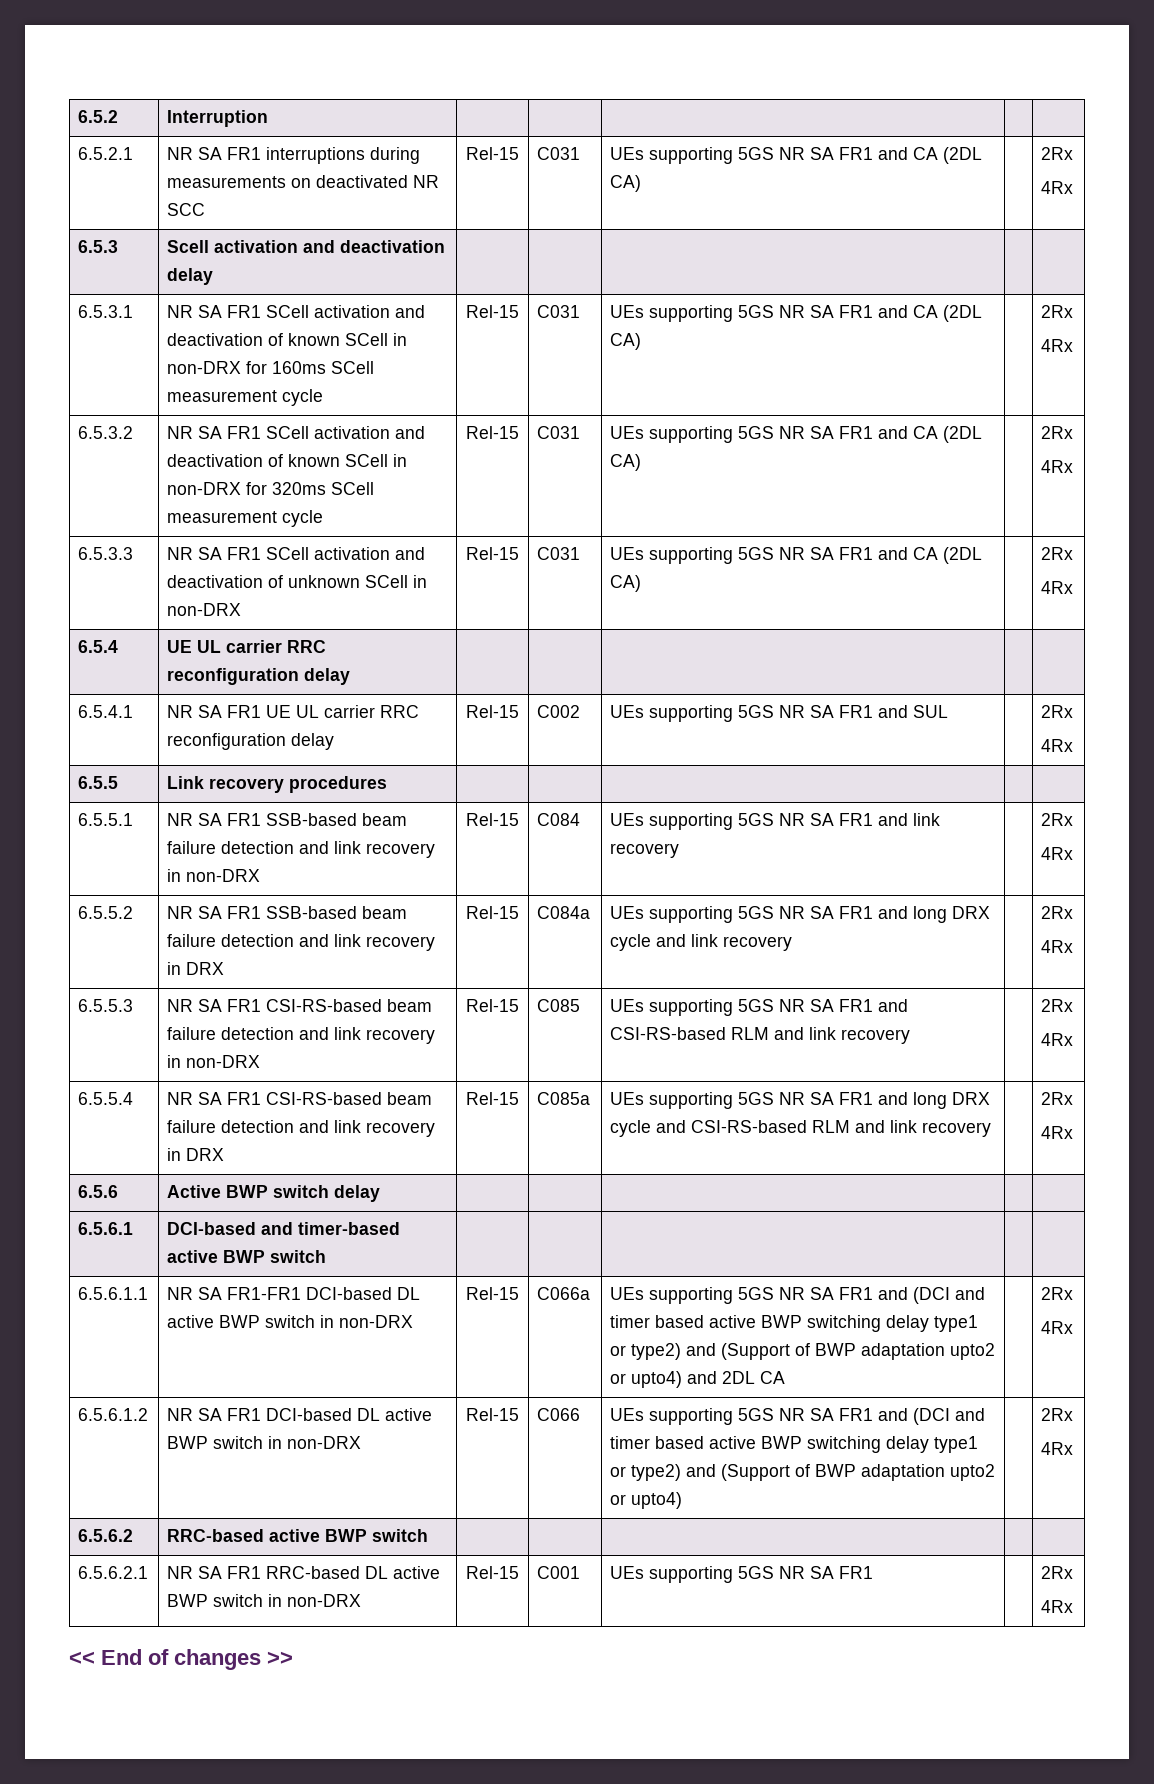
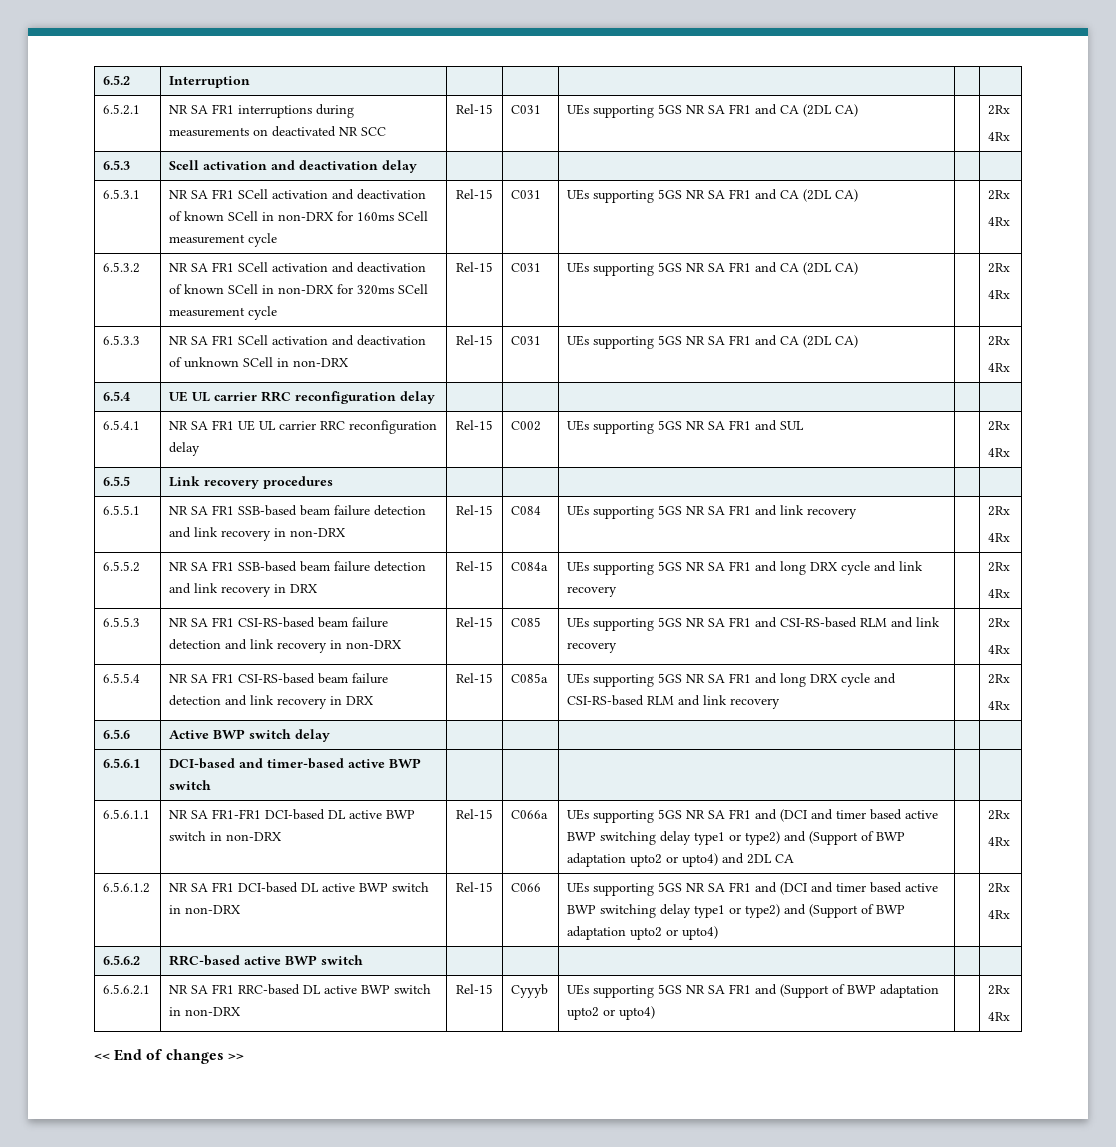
[537,1566,581,1579] [610,1566,874,1583] C001 | UEs supporting 5GS NR SA FR1 -> [511,984,549,998] [567,984,940,998] [567,1006,656,1020] Cyyyb | UEs supporting 5GS NR SA FR1 and (Support of BWP adaptation upto2 or upto4)

